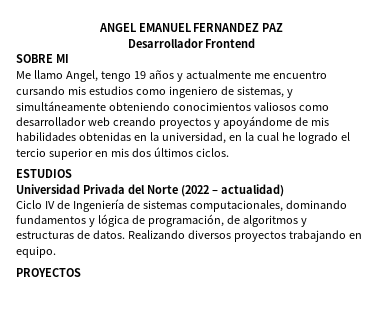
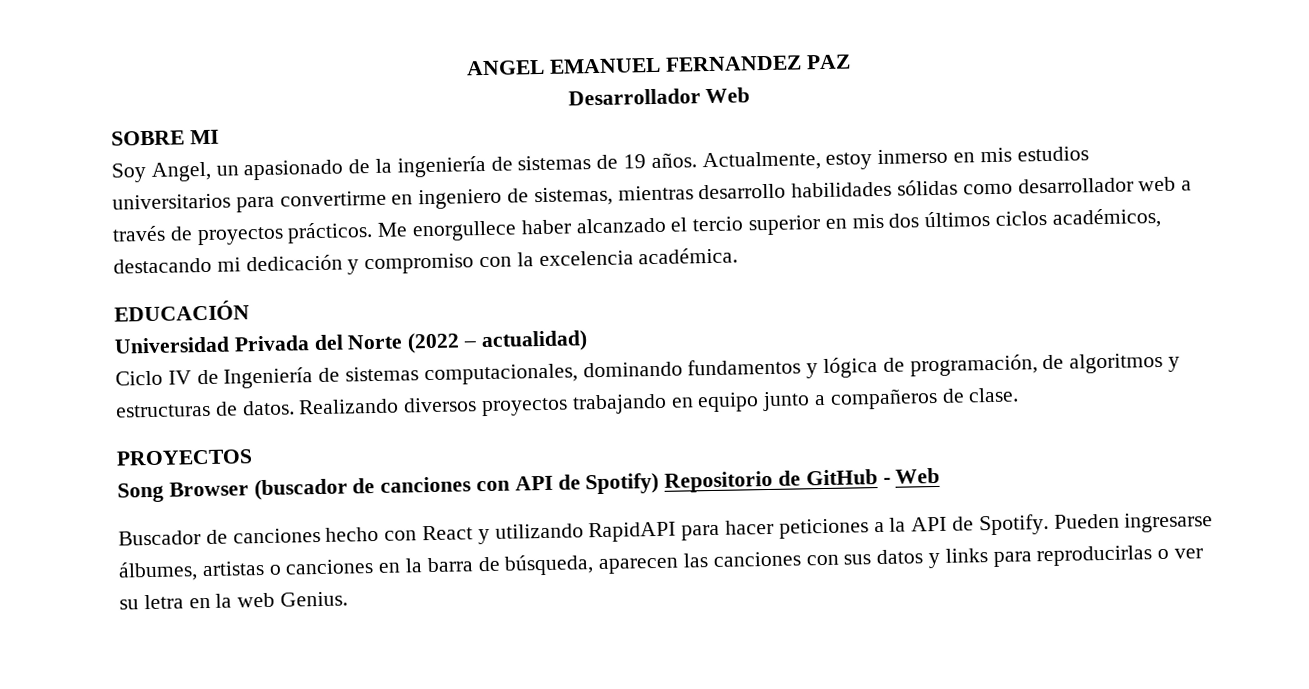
[205,38,256,48] Frontend -> [705,87,751,104] Web
[16,70,327,82] [16,86,293,98] [16,101,329,111] [16,116,329,129] [16,132,338,144] Me llamo Angel, tengo 19 años y actualmente me encuentro cursando mis estudios como ingeniero de sistemas, y simultáneamente obteniendo conocimientos valiosos como desarrollador web creando proyectos y apoyándome de mis habilidades obtenidas en la universidad, en la cual he logrado -> [111,146,1089,183] [112,176,1193,213] [112,217,666,246] Soy Angel, un apasionado de la ingeniería de sistemas de 19 años. Actualmente, estoy inmerso en mis estudios universitarios para convertirme en ingeniero de sistemas, mientras desarrollo habilidades sólidas como desarrollador web a través de proyectos prácticos. Me enorgullece haber alcanzado
[195,148,229,157] [16,169,72,178] ciclos. // ESTUDIOS -> [995,207,1161,229] [113,247,739,275] [114,300,250,322] ciclos académicos, destacando mi dedicación y compromiso con la excelencia académica. // EDUCACIÓN
[16,246,56,258] [16,268,81,277] equipo. // PROYECTOS -> [697,387,1020,413] [116,449,253,466] [117,467,941,503] [118,512,1214,546] [118,545,1204,582] [119,591,349,610] equipo junto a compañeros de clase. // PROYECTOS // Song Browser (buscador de canciones con API de Spotify) Repositorio de GitHub - Web // Buscador de canciones hecho con React y utilizando RapidAPI para hacer peticiones a la API de Spotify. Pueden ingresarse álbumes, artistas o canciones en la barra de búsqueda, aparecen las canciones con sus datos y links para reproducirlas o ver su letra en la web Genius.

